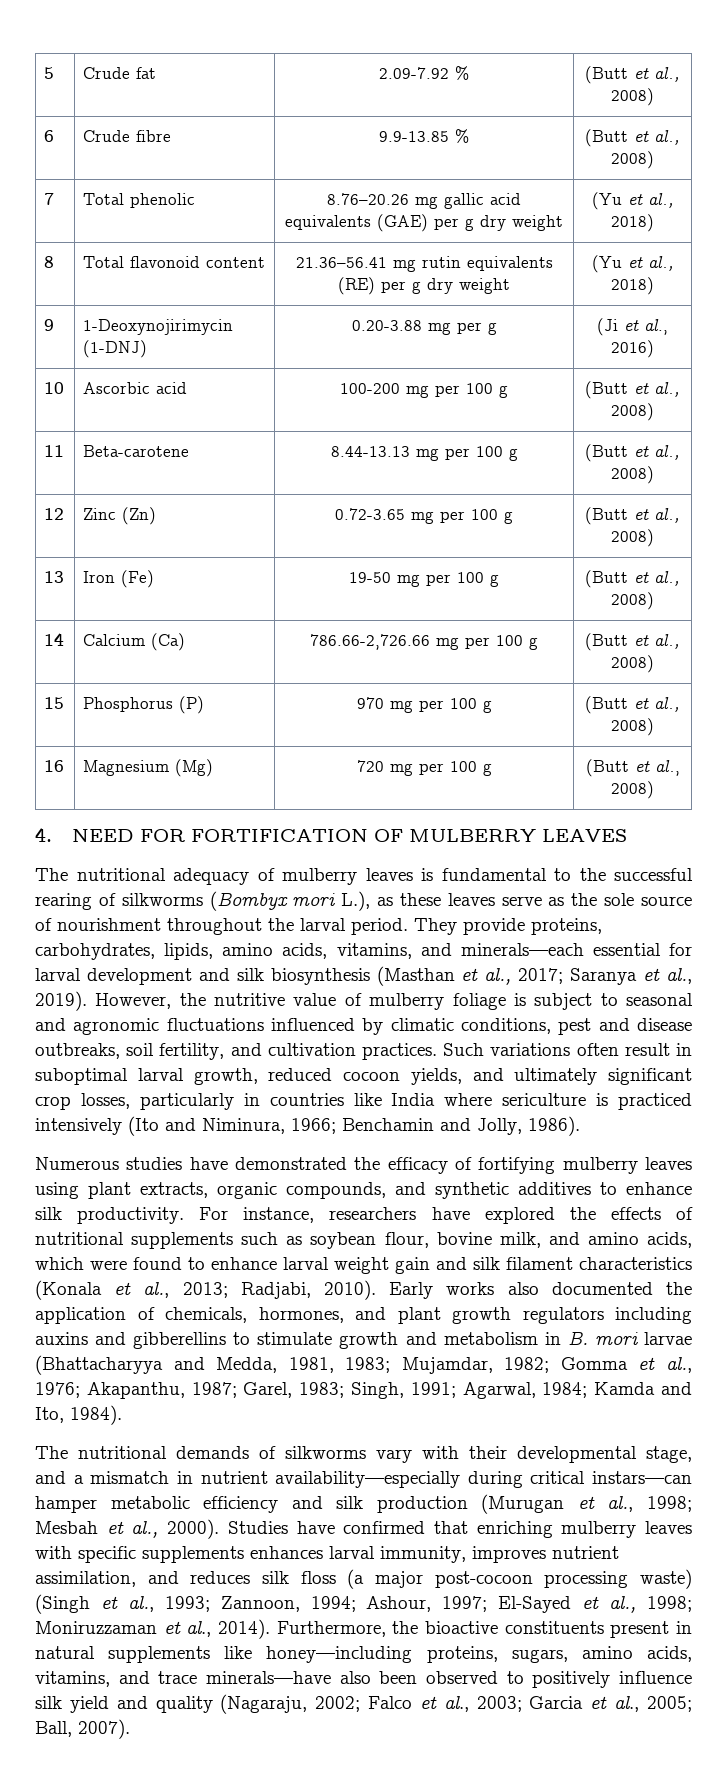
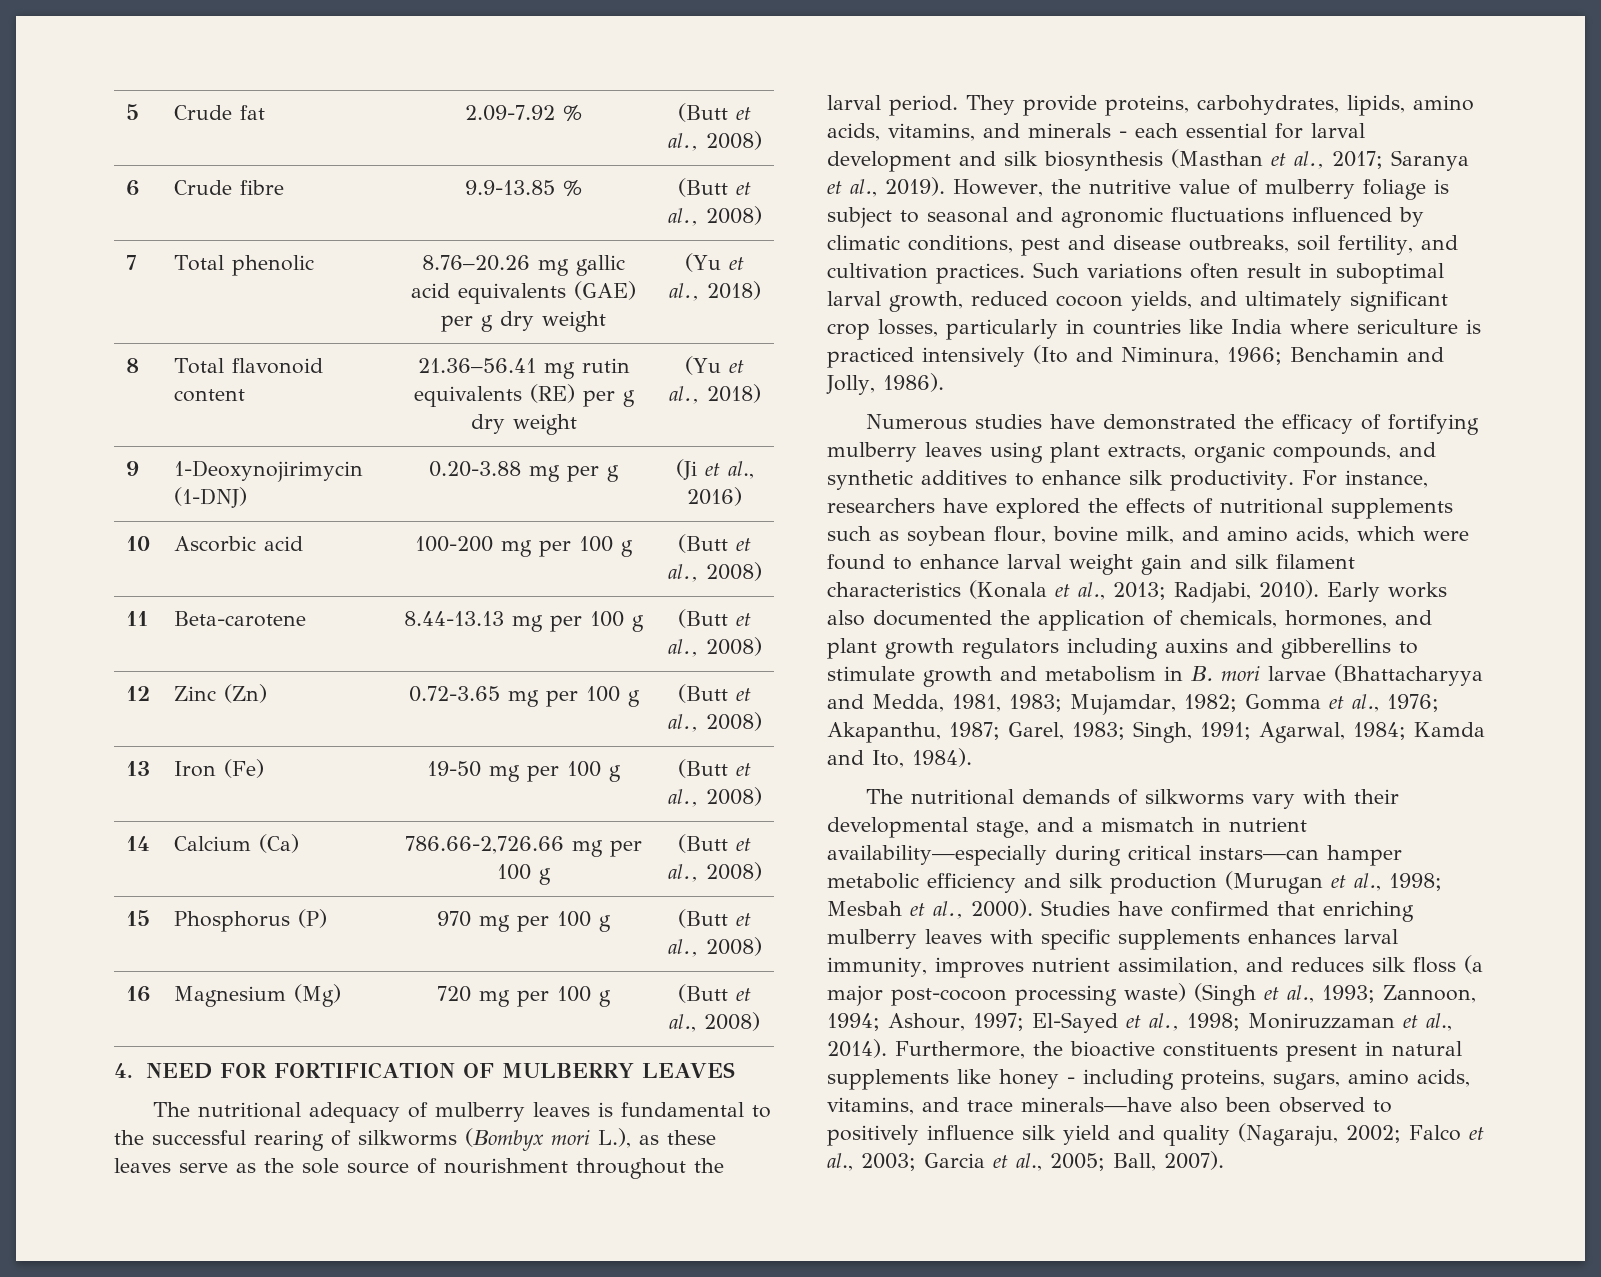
[460,943,584,956] minerals—each -> [1028,123,1178,138] minerals - each
[266,1646,413,1663] honey—including -> [999,1069,1174,1090] honey - including

